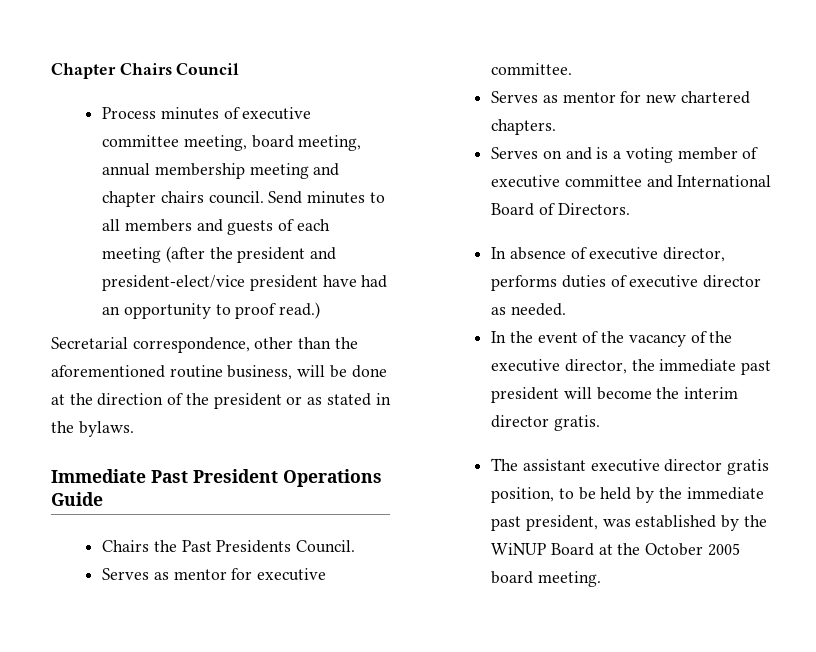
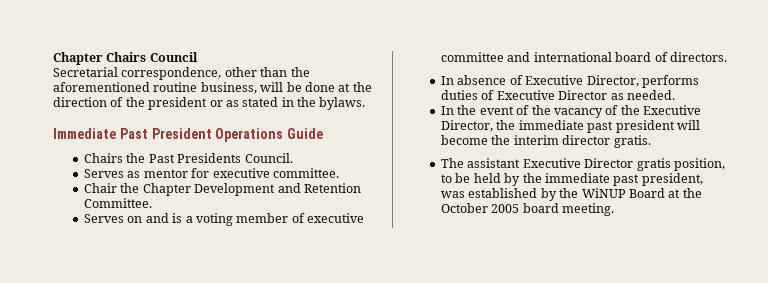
[102,107,312,120] [102,135,362,151] [102,163,340,179] [102,191,385,207] [102,219,330,235] [102,246,337,263] [102,275,388,291] [102,302,321,319] // Process minutes of executive committee meeting, board meeting, annual membership meeting and chapter chairs council. Send minutes to all members and guests of each meeting (after the president and president-elect/vice president have had an opportunity to proof read.) -> (198, 57) none
[491,91,750,104] [491,119,557,135] Serves as mentor for new chartered chapters. -> [84,183,361,196] [84,198,153,208] Chair the Chapter Development and Retention Committee.
[677,175,772,187] [491,203,630,216] International Board of Directors. -> [533,52,727,62] international board of directors.
[589,247,726,262] executive director, -> [525,75,639,87] Executive Director,
[629,275,762,288] executive director -> [496,90,608,100] Executive Director
[491,359,627,374] executive director, -> [643,105,702,115] [441,120,494,132] Executive Director,
[590,459,723,472] executive director -> [522,158,634,168] Executive Director

